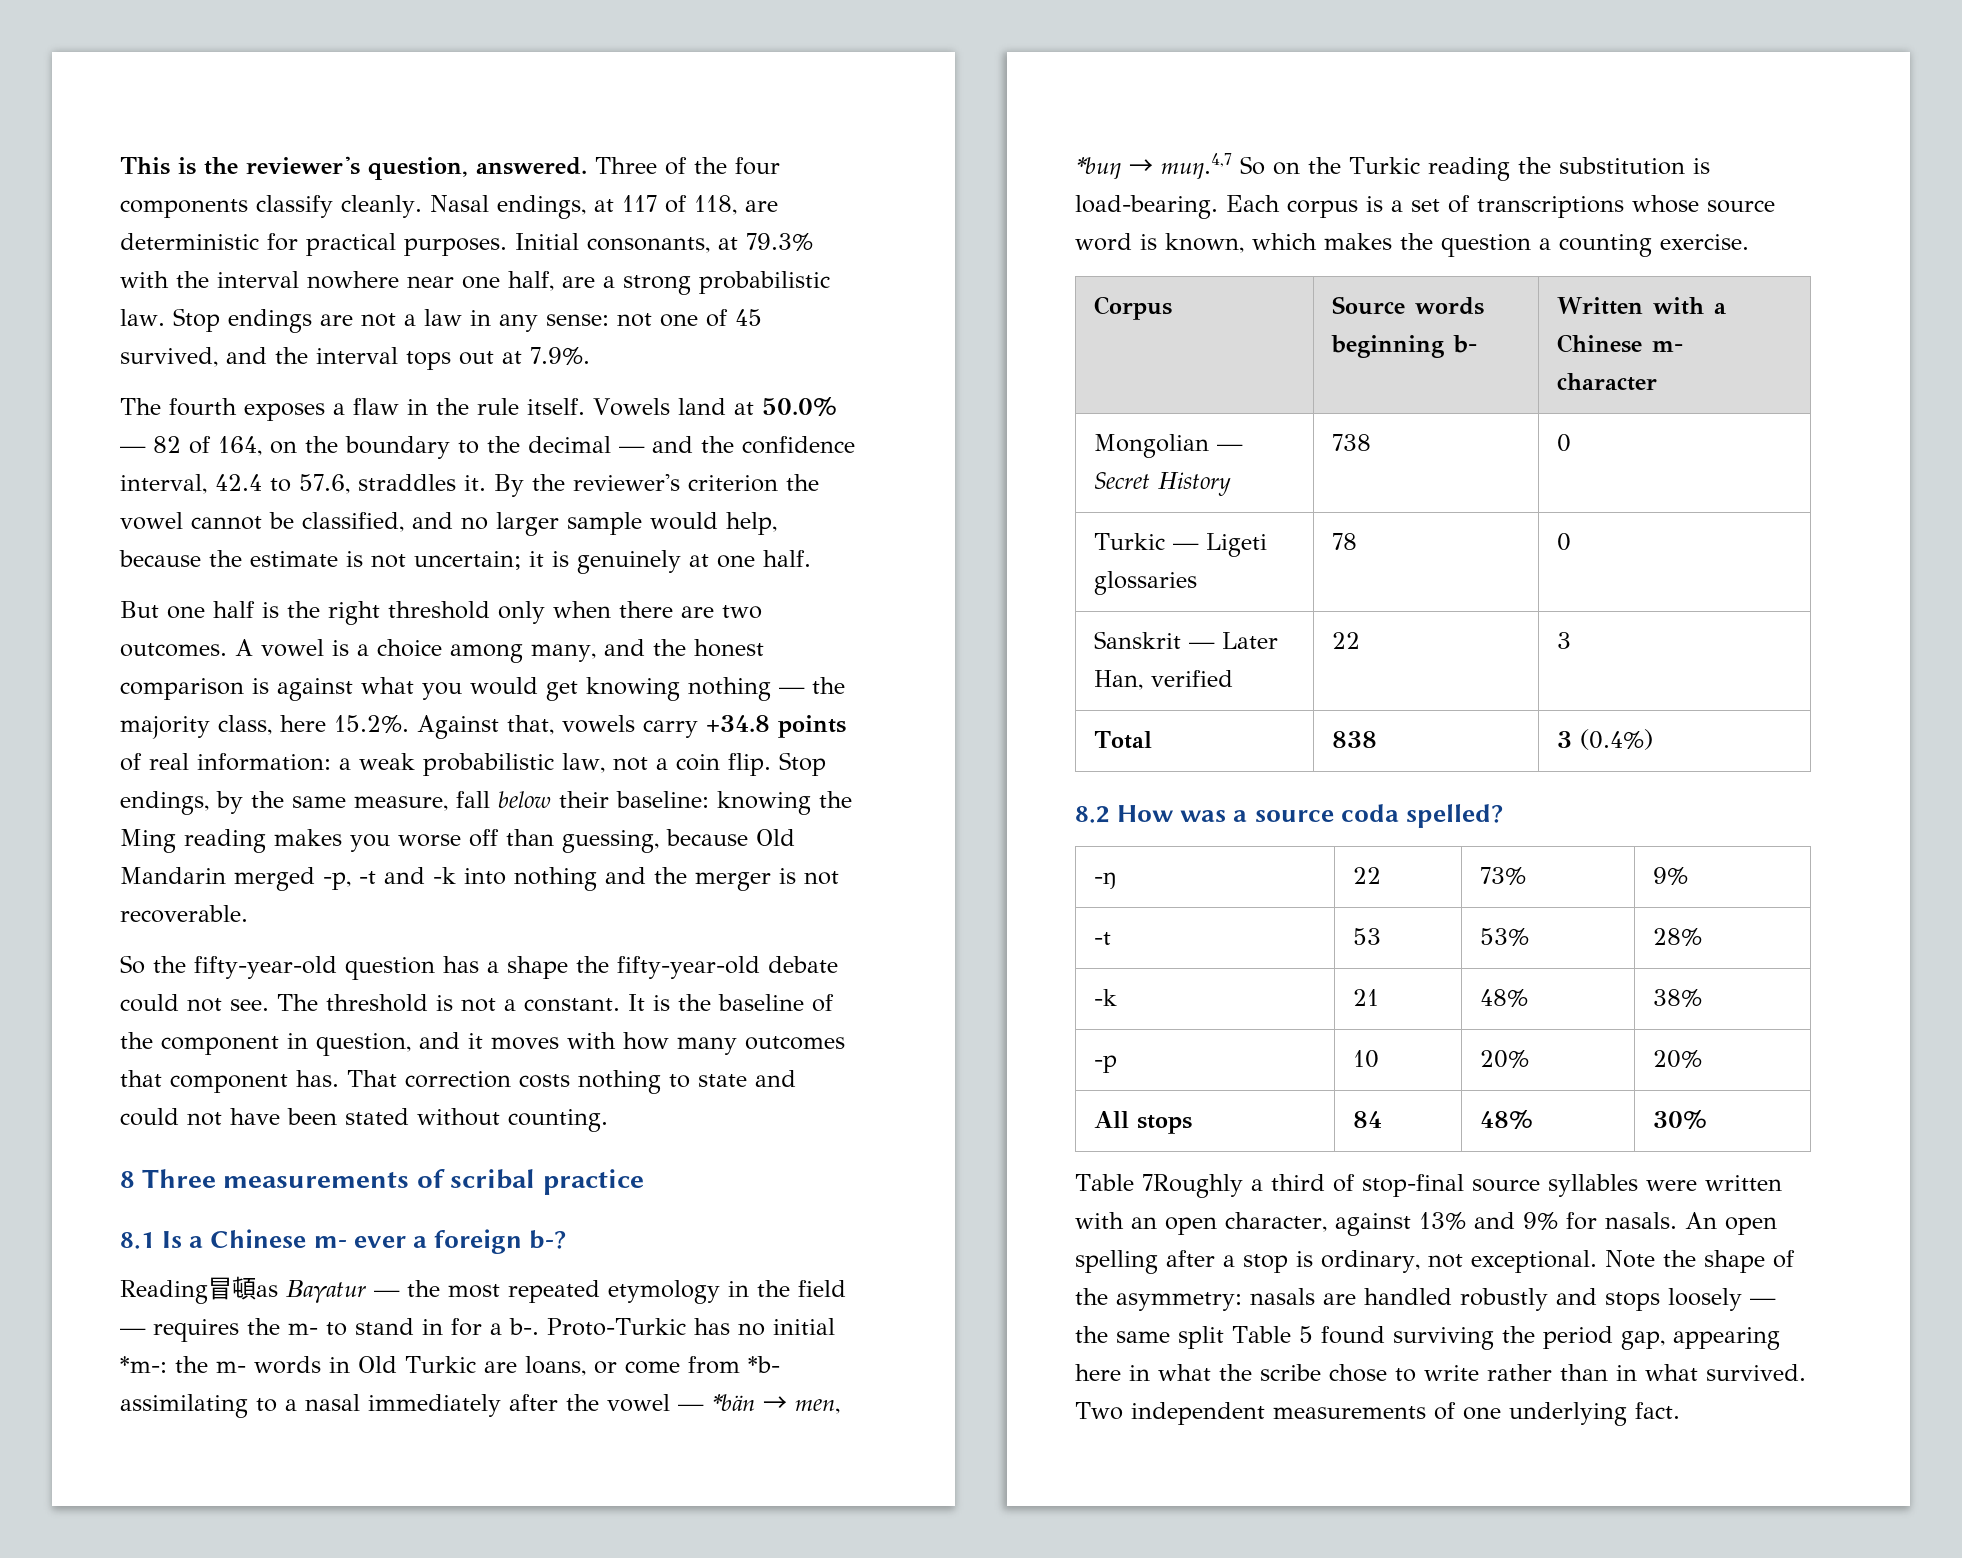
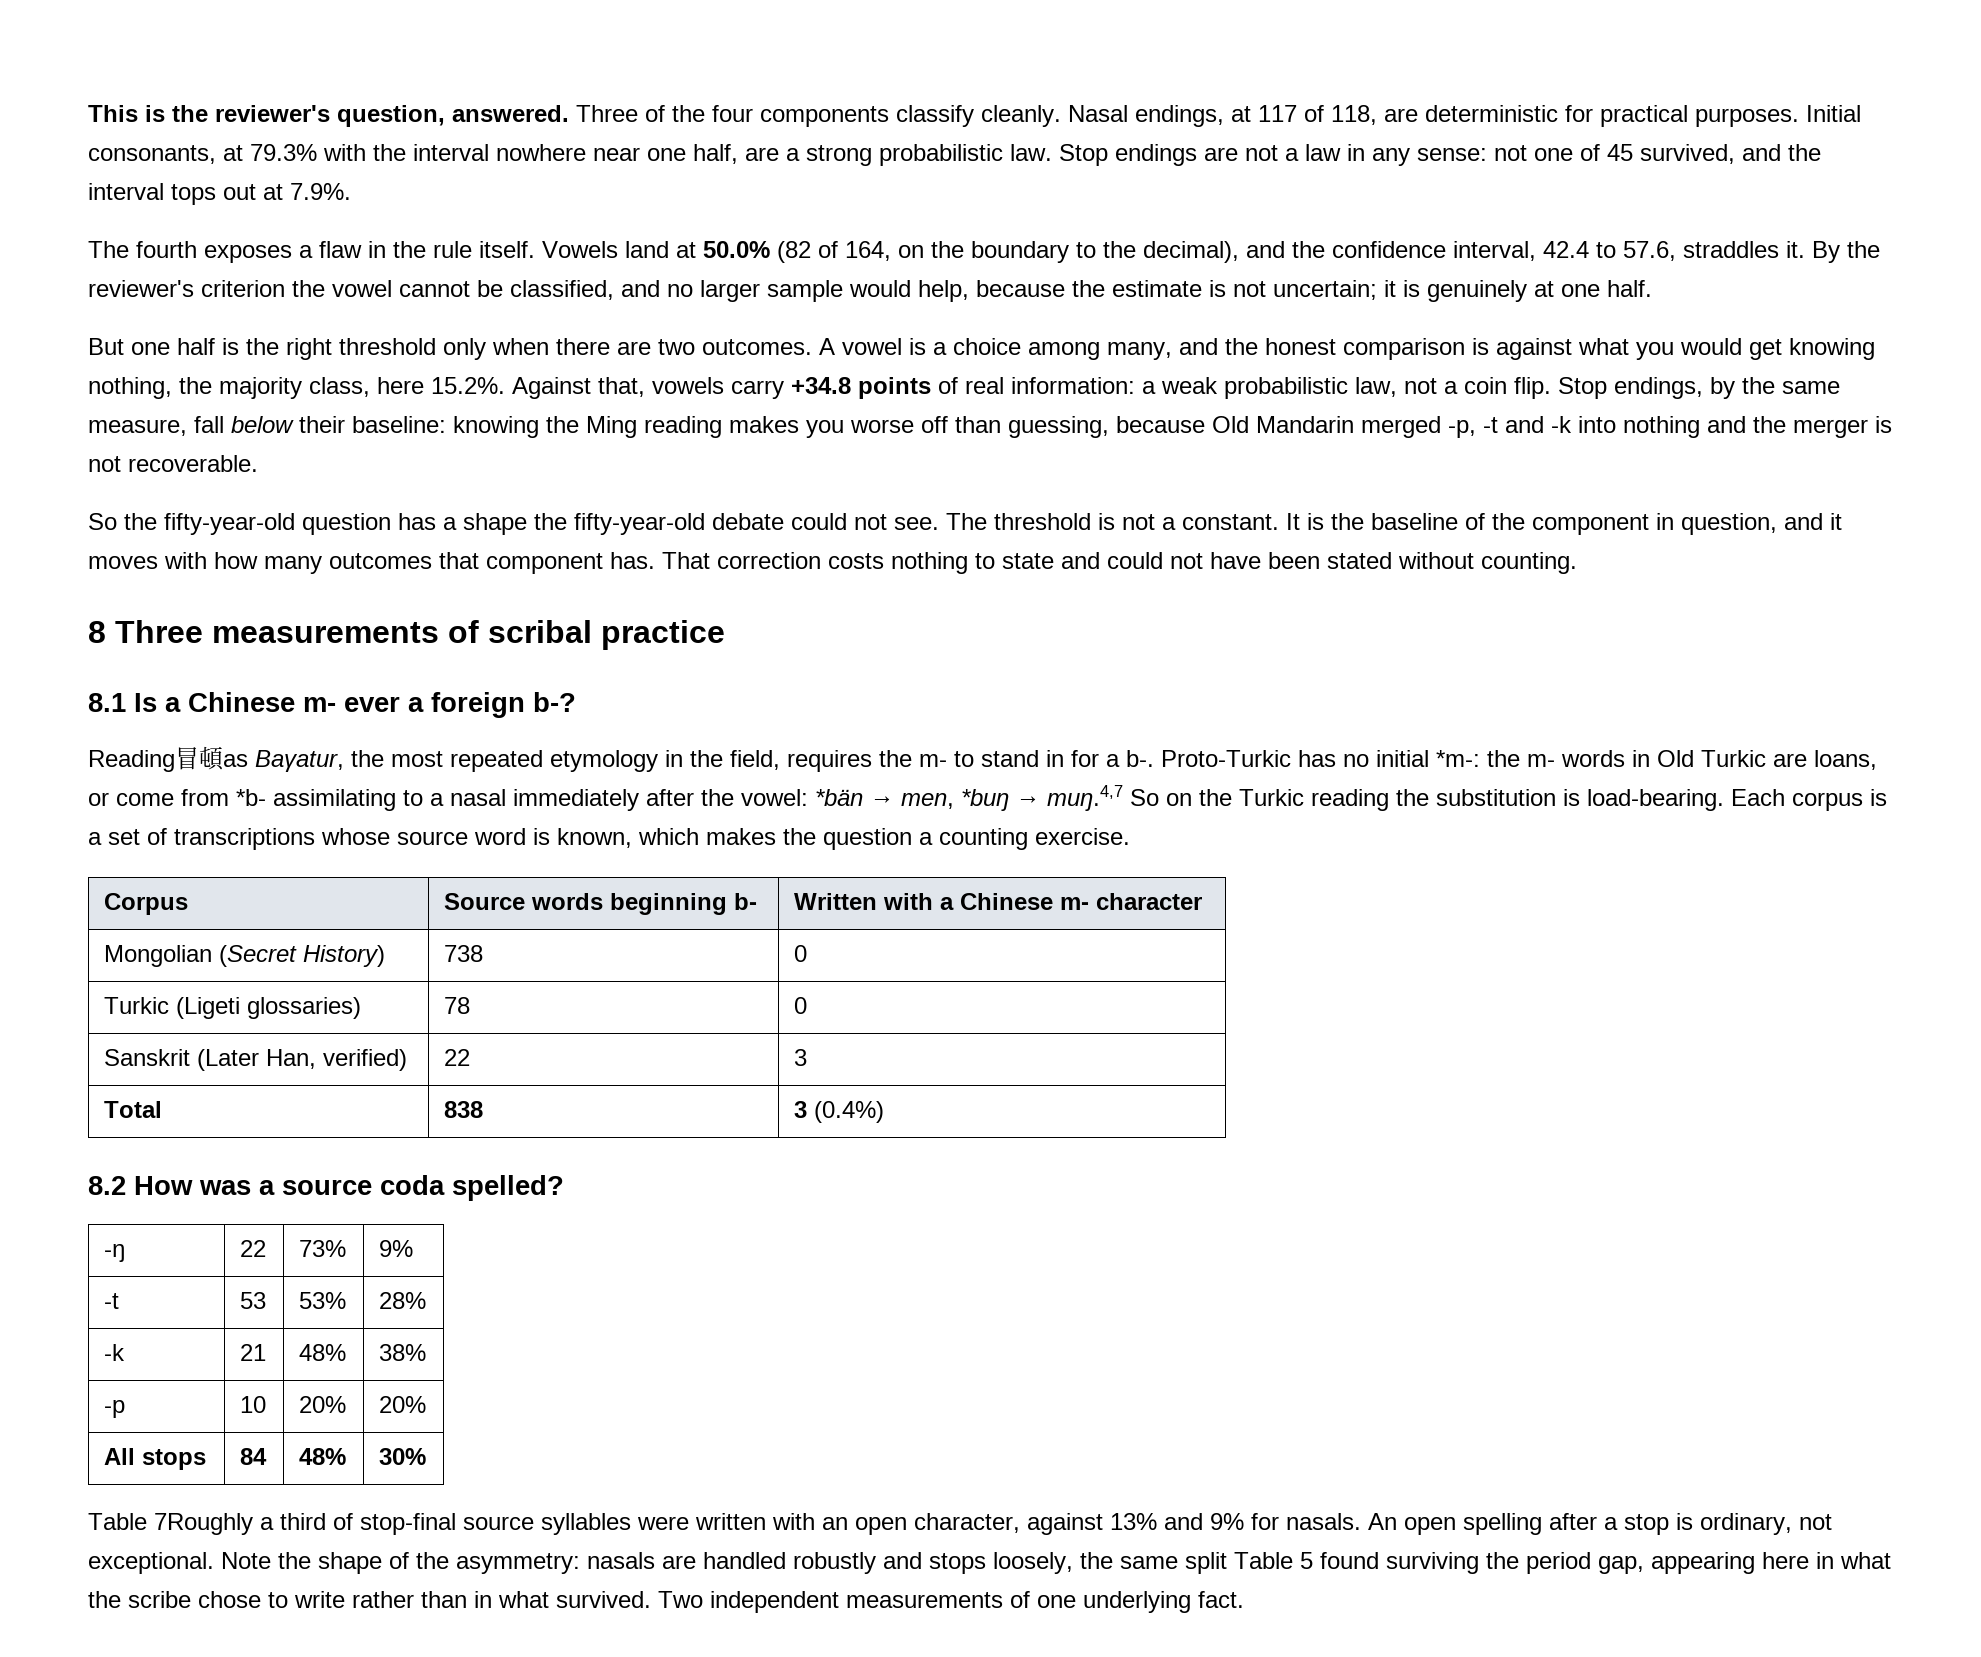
[120,436,181,453] — 82 -> [777,241,811,263] (82
[528,436,645,453] decimal — -> [1143,241,1239,263] decimal),
[688,677,805,701] nothing — -> [88,377,172,399] nothing,
[286,1280,400,1303] Baγatur — -> [255,750,344,772] Baγatur,
[798,1280,846,1297] [120,1328,146,1335] field — -> [730,750,780,770] field,
[607,1394,704,1412] vowel — -> [741,789,808,806] vowel:
[1216,444,1243,451] [1093,472,1231,496] — Secret History -> [219,945,386,967] (Secret History)
[1172,533,1267,557] [1093,571,1197,595] — Ligeti glossaries -> [176,997,362,1019] (Ligeti glossaries)
[1188,632,1278,649] [1093,670,1233,690] — Later Han, verified -> [197,1049,408,1071] (Later Han, verified)
[1668,1288,1776,1311] loosely — -> [993,1552,1073,1574] loosely,

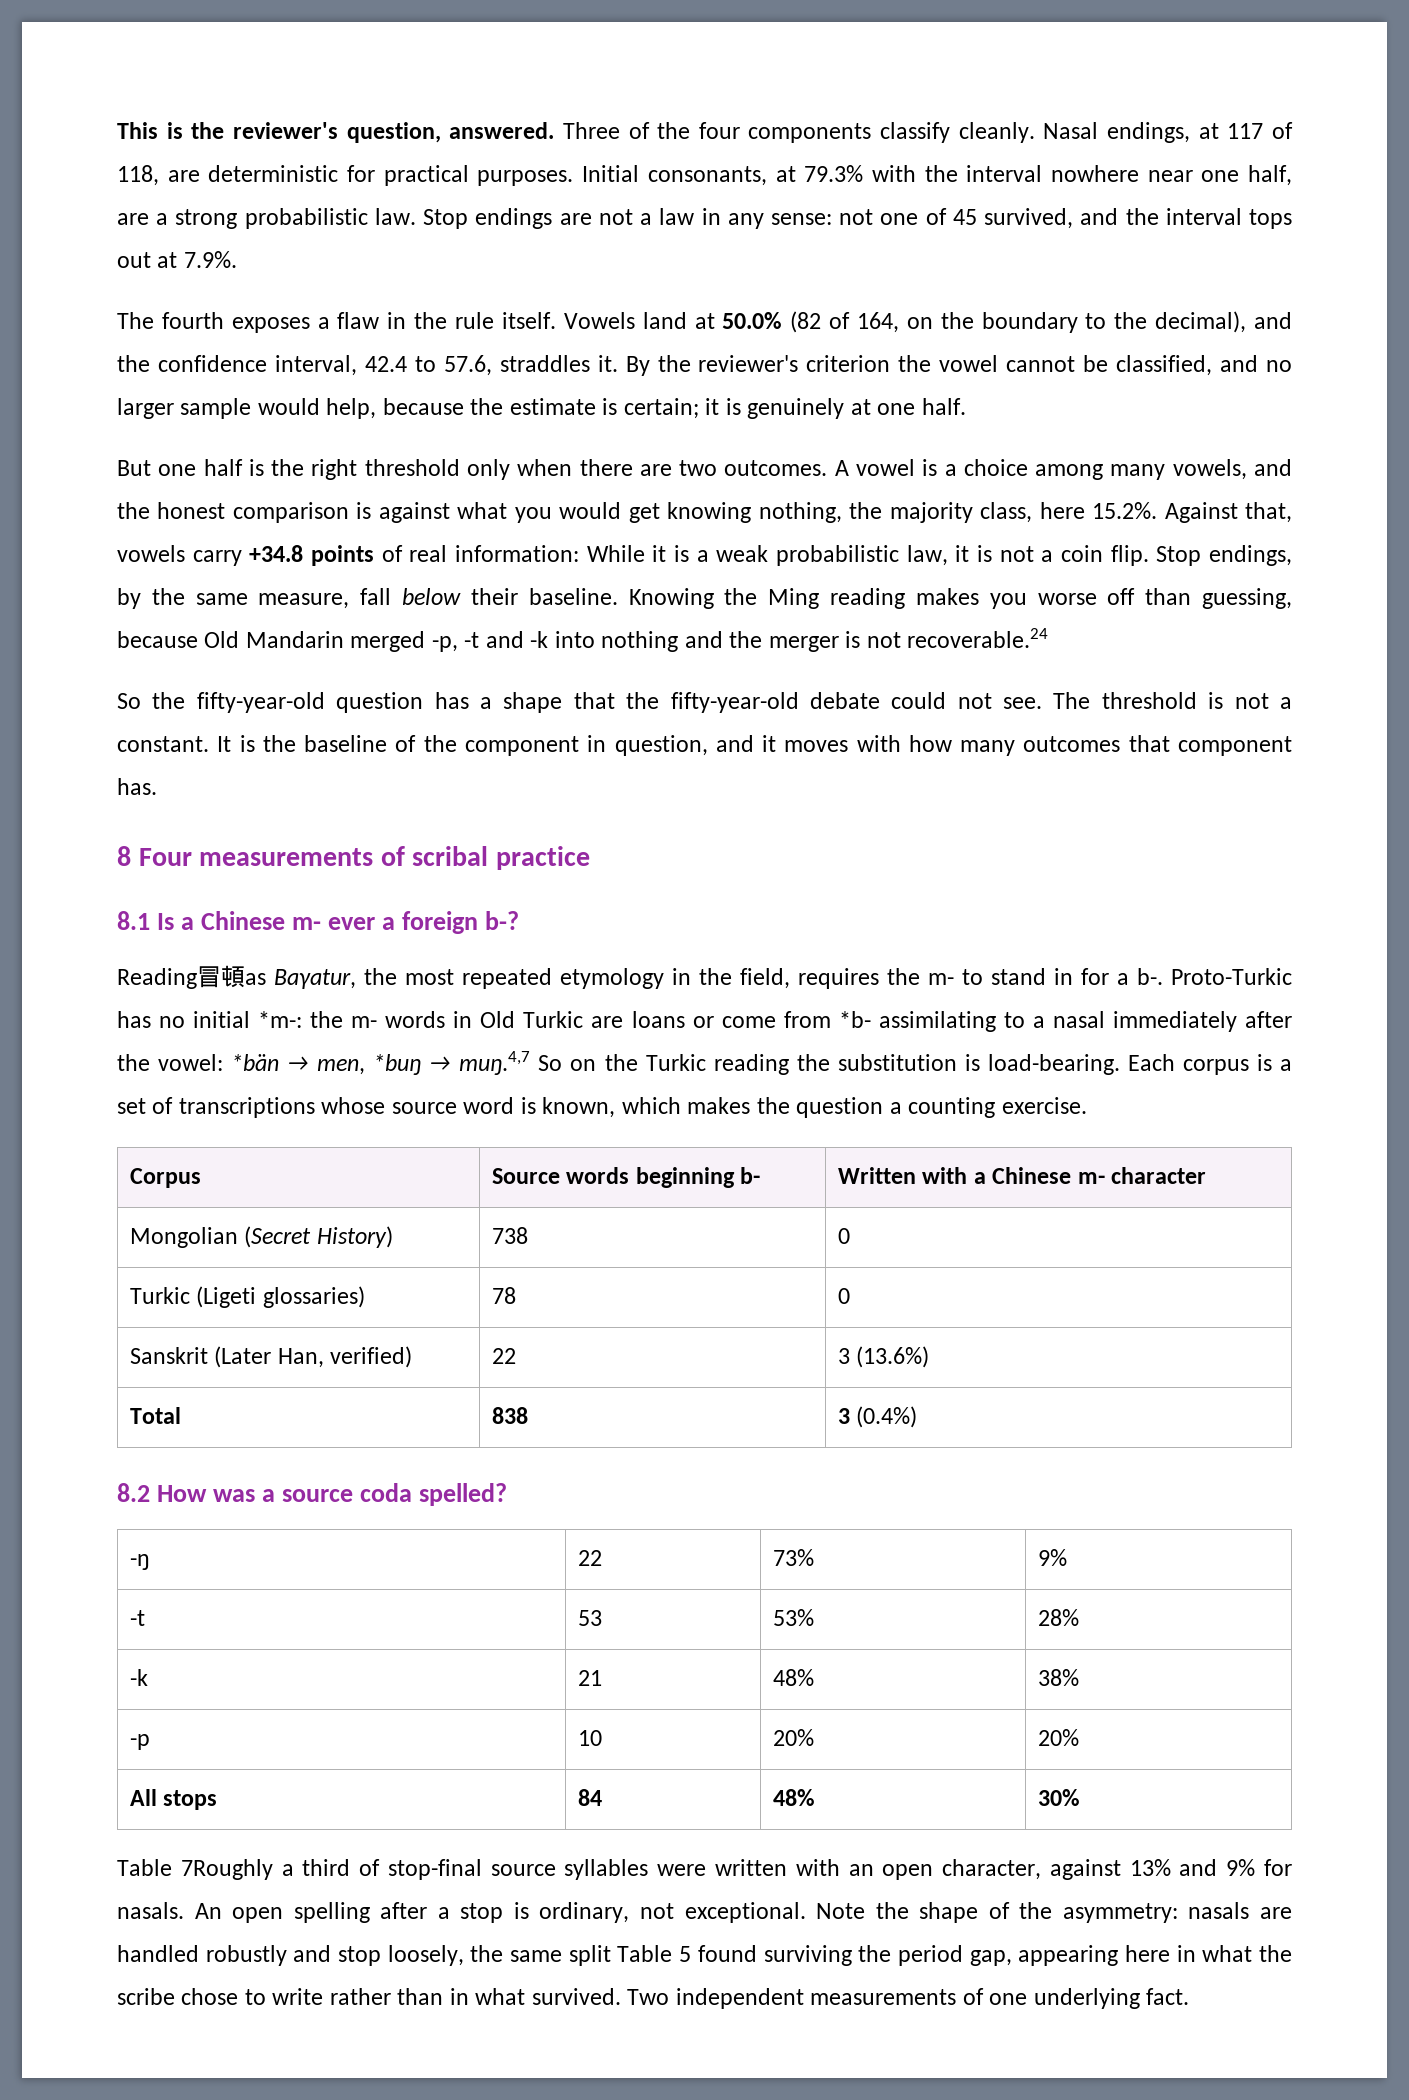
[1233,280,1377,300] not uncertain; -> [623,398,699,419] certain;
[1107,342,1172,360] many, -> [1110,459,1247,480] many vowels,
(1135, 385) none -> [586,545,689,562] While it is
(1397, 387) none -> [955,545,992,562] it is
[352,416,539,438] baseline: knowing -> [528,588,714,609] baseline. Knowing
[128,455,258,472] recoverable. -> [907,628,1049,648] recoverable.24
(527, 524) none -> [573,692,615,709] that
[662,552,1577,574] That correction costs nothing to state and could not have been stated without counting. -> (157, 786) none
[115,620,203,643] Three -> [138,848,192,866] Four
[1814,750,1877,770] loans, -> [631,1011,685,1028] loans
(808, 1057) none -> [856,1346,930,1368] (13.6%)
[929,1553,986,1574] stops -> [338,1946,382,1966] stop

